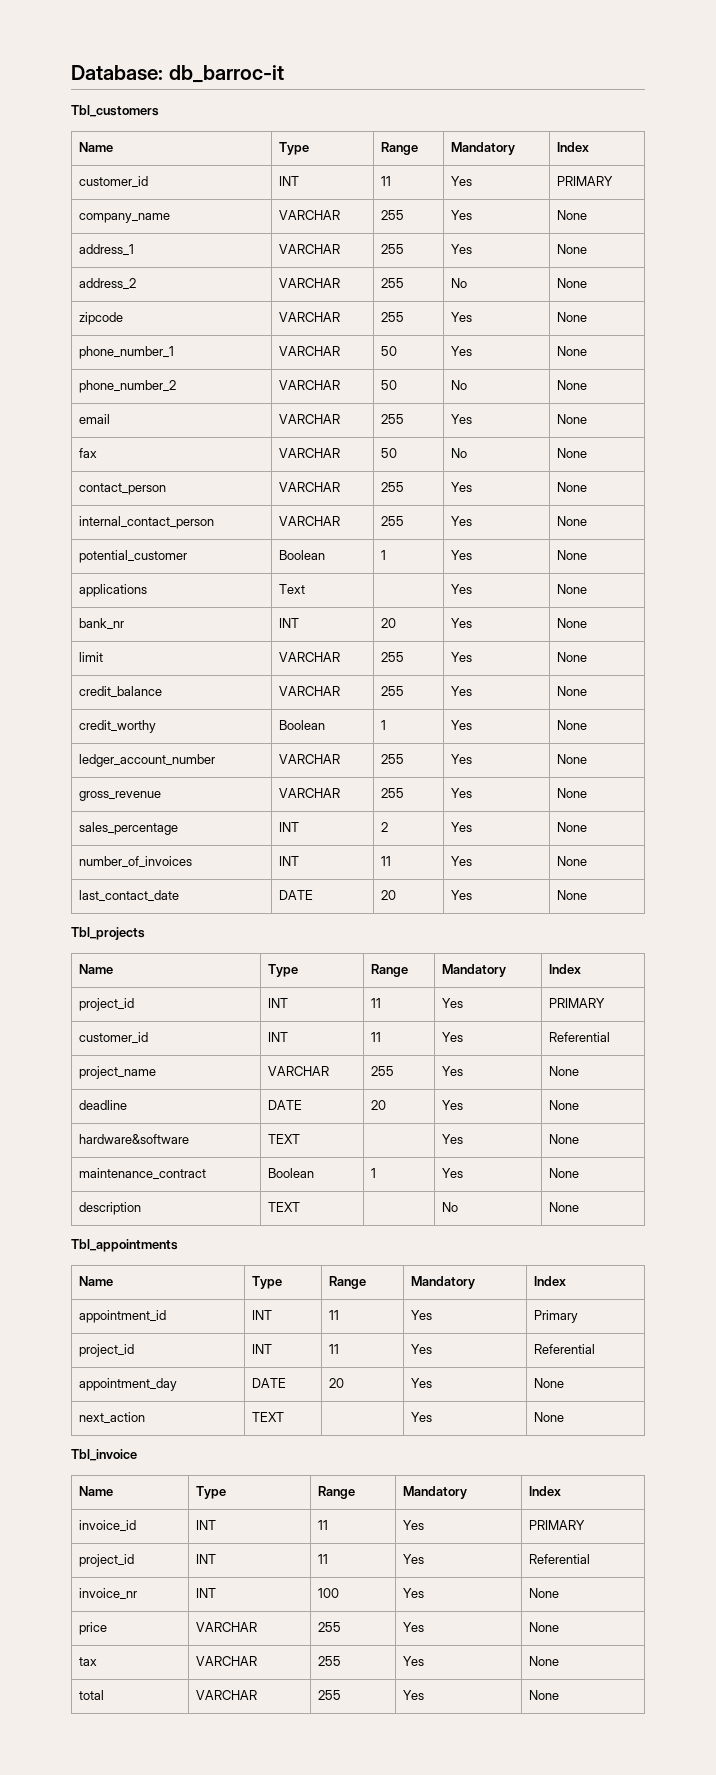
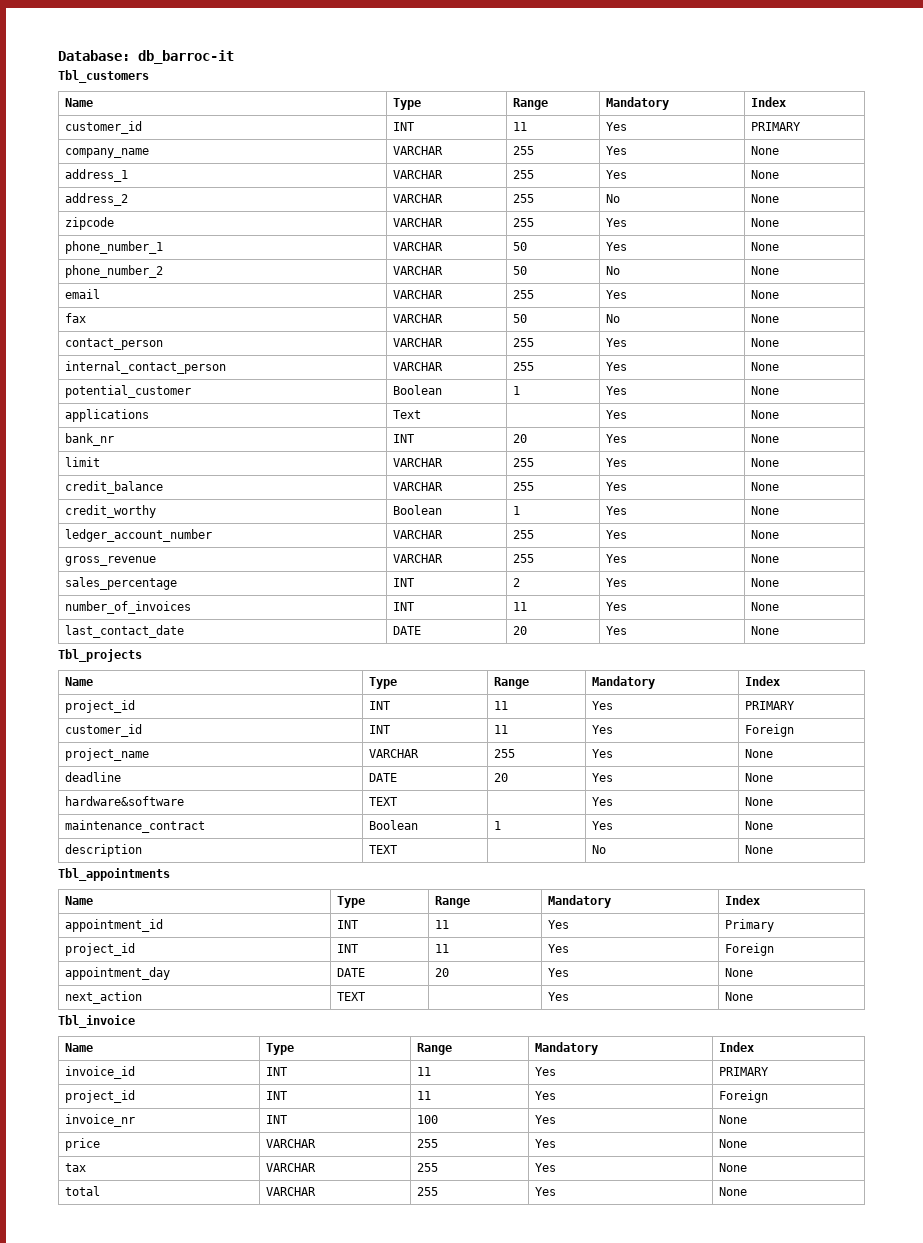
[549,1032,611,1042] Referential -> [744,724,794,737] Foreign
[534,1344,596,1354] Referential -> [724,943,774,956] Foreign
[529,1554,591,1564] Referential -> [718,1090,768,1103] Foreign

